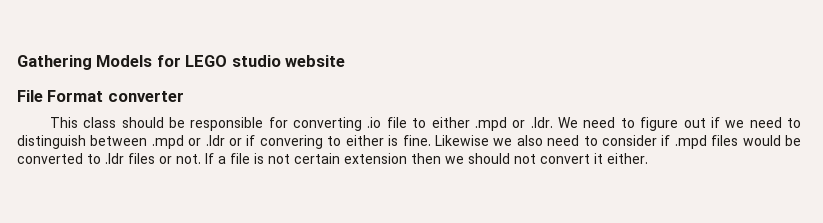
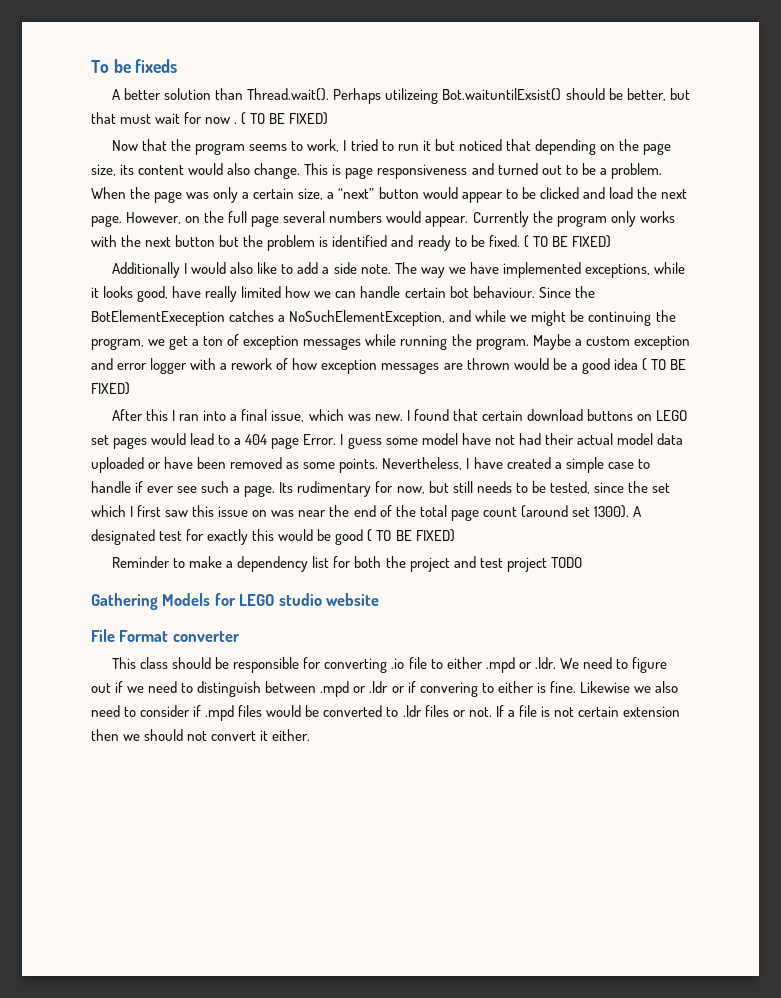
(17, 62) none -> [91,59,178,73] [112,88,690,104] [91,112,329,125] [112,139,672,155] [91,163,662,179] [91,187,687,203] [91,211,675,227] [91,235,611,251] [112,262,685,278] [91,286,595,302] [91,310,676,326] [91,334,690,350] [91,358,686,374] [91,382,130,395] [112,409,688,422] [91,433,683,449] [91,457,650,473] [91,481,670,497] [91,505,641,521] [91,529,455,545] [112,556,582,572] To be fixeds // A better solution than Thread.wait(). Perhaps utilizeing Bot.waituntilExsist() should be better, but that must wait for now . ( TO BE FIXED) // Now that the program seems to work, I tried to run it but noticed that depending on the page size, its content would also change. This is page responsiveness and turned out to be a problem. When the page was only a certain size, a “next” button would appear to be clicked and load the next page. However, on the full page several numbers would appear. Currently the program only works with the next button but the problem is identified and ready to be fixed. ( TO BE FIXED) // Additionally I would also like to add a side note. The way we have implemented exceptions, while it looks good, have really limited how we can handle certain bot behaviour. Since the BotElementExeception catches a NoSuchElementException, and while we might be continuing the program, we get a ton of exception messages while running the program. Maybe a custom exception and error logger with a rework of how exception messages are thrown would be a good idea ( TO BE FIXED) // After this I ran into a final issue, which was new. I found that certain download buttons on LEGO set pages would lead to a 404 page Error. I guess some model have not had their actual model data uploaded or have been removed as some points. Nevertheless, I have created a simple case to handle if ever see such a page. Its rudimentary for now, but still needs to be tested, since the set which I first saw this issue on was near the end of the total page count (around set 1300). A designated test for exactly this would be good ( TO BE FIXED) // Reminder to make a dependency list for both the project and test project TODO //

